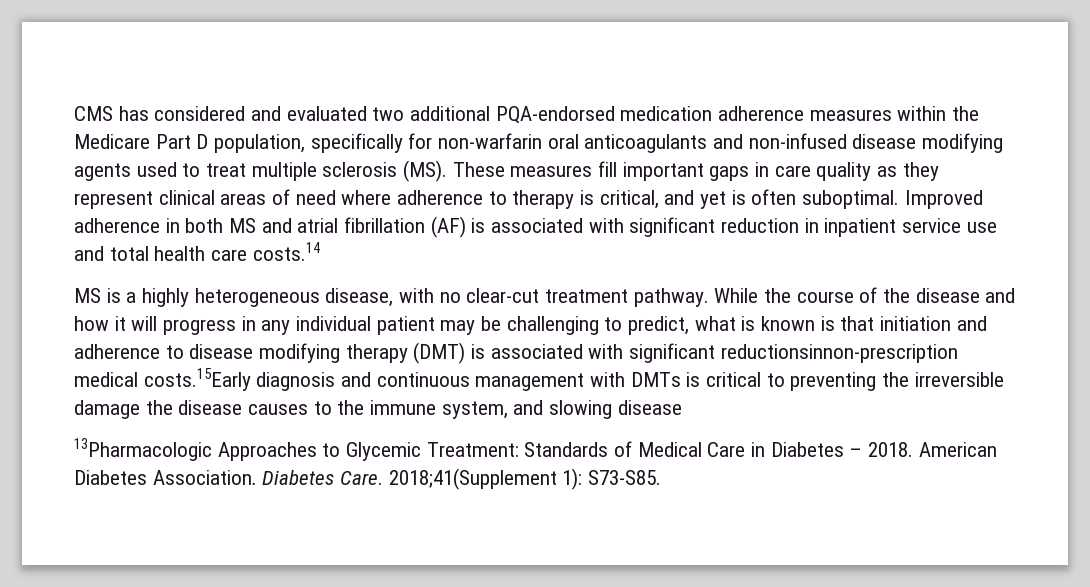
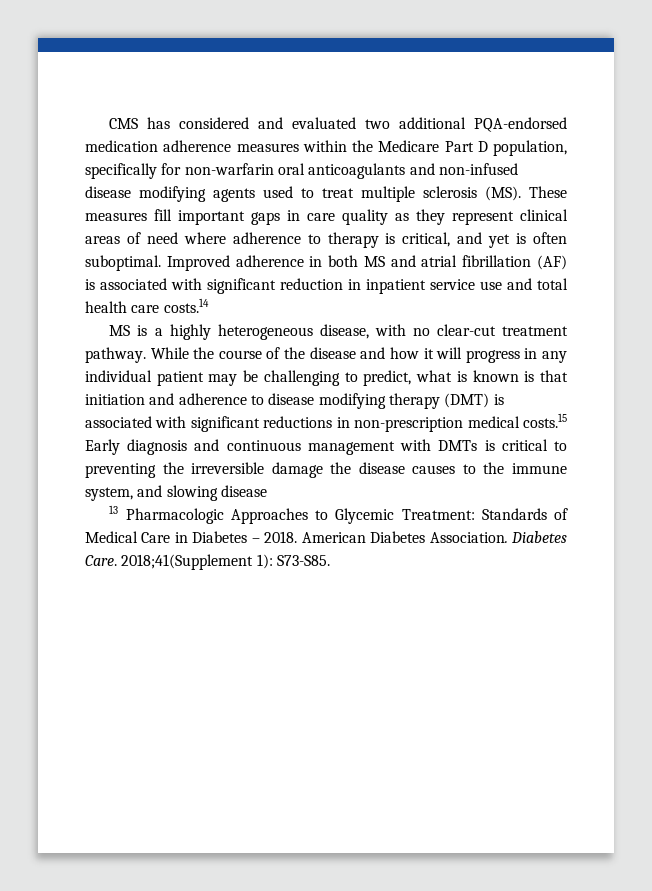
[720,344,958,363] [74,368,251,391] reductionsinnon-prescription medical costs.15Early -> [263,413,567,432] [85,439,120,455] reductions in non-prescription medical costs.15 Early
[74,438,212,461] 13Pharmacologic -> [109,505,224,524] 13 Pharmacologic

